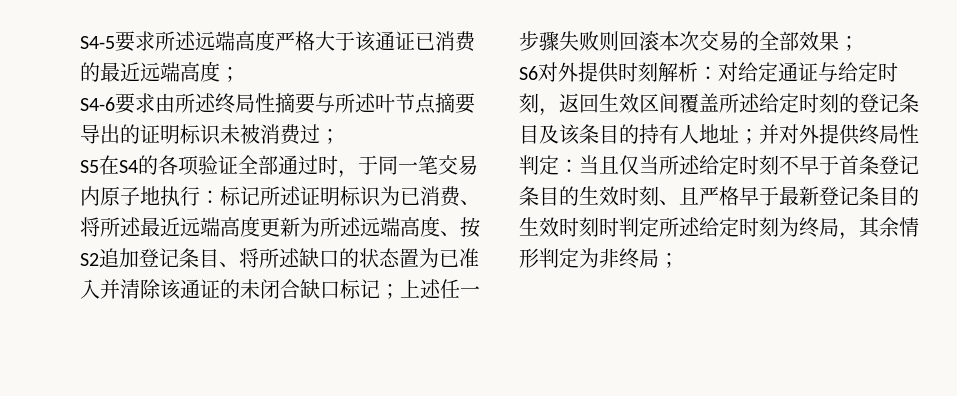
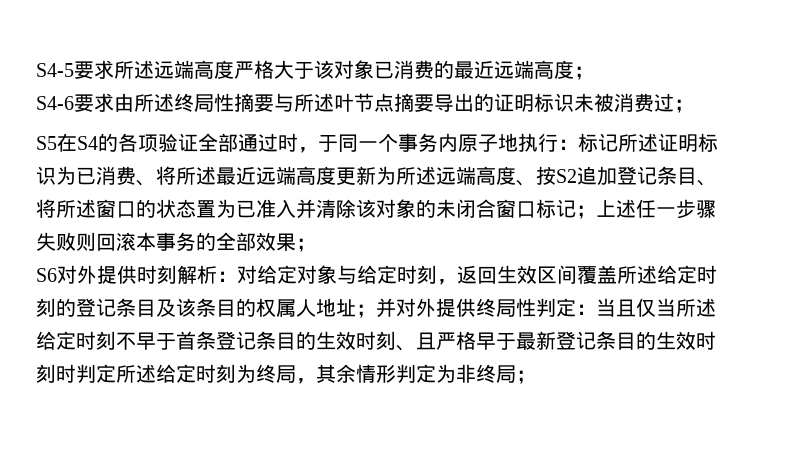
[375,31,415,51] 通证 -> [334,60,374,79] 对象
[418,155,478,175] 笔交易 -> [378,133,438,152] 个事务
[299,248,319,268] 缺 -> [96,199,116,218] 窗
[180,279,220,299] 通证 -> [376,199,416,218] 对象
[300,279,320,299] 缺 -> [496,199,516,218] 窗
[679,31,739,51] 次交易 -> [156,232,196,251] 事务
[778,62,818,82] 通证 -> [297,265,337,284] 对象
[639,124,679,144] 持有 -> [256,298,296,317] 权属

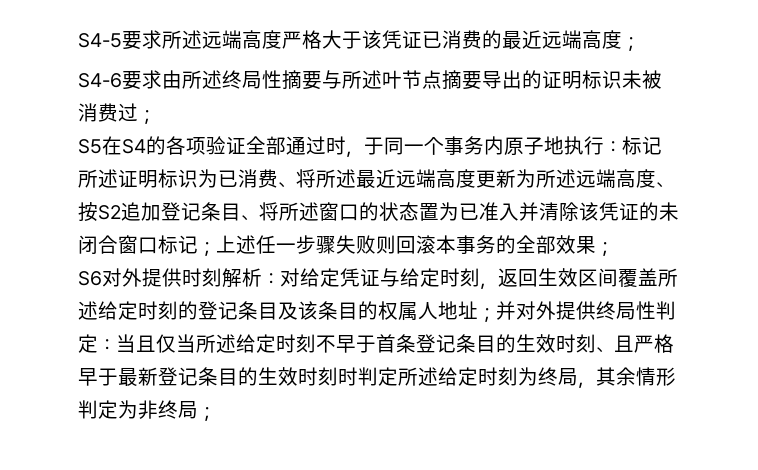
[334,60,374,79] 对象 -> [382,30,422,49] 凭证
[376,199,416,218] 对象 -> [599,202,639,221] 凭证
[297,265,337,284] 对象 -> [340,268,380,287] 凭证

